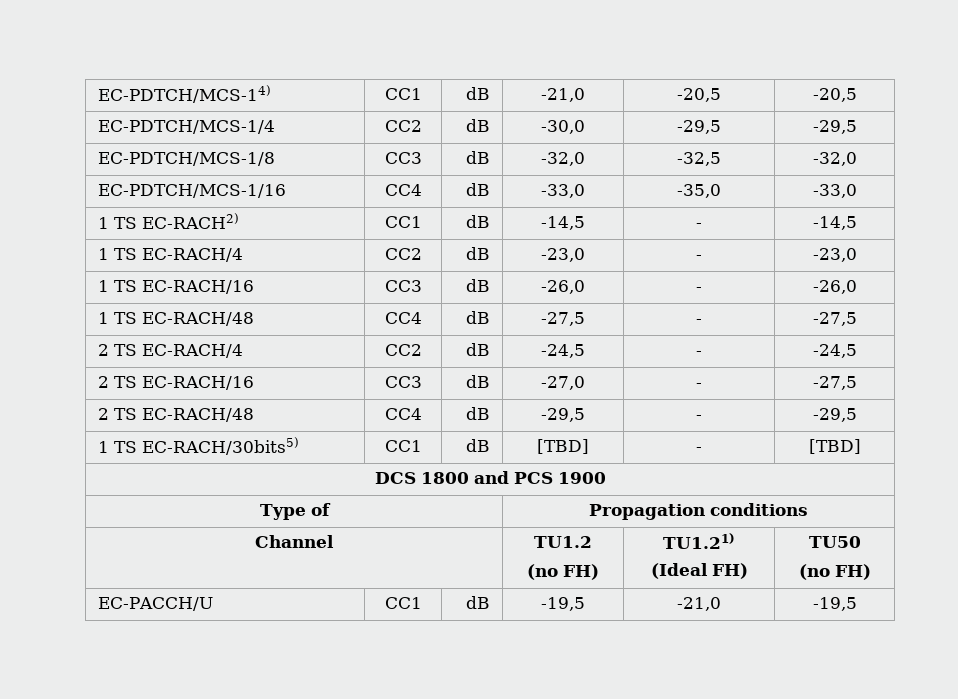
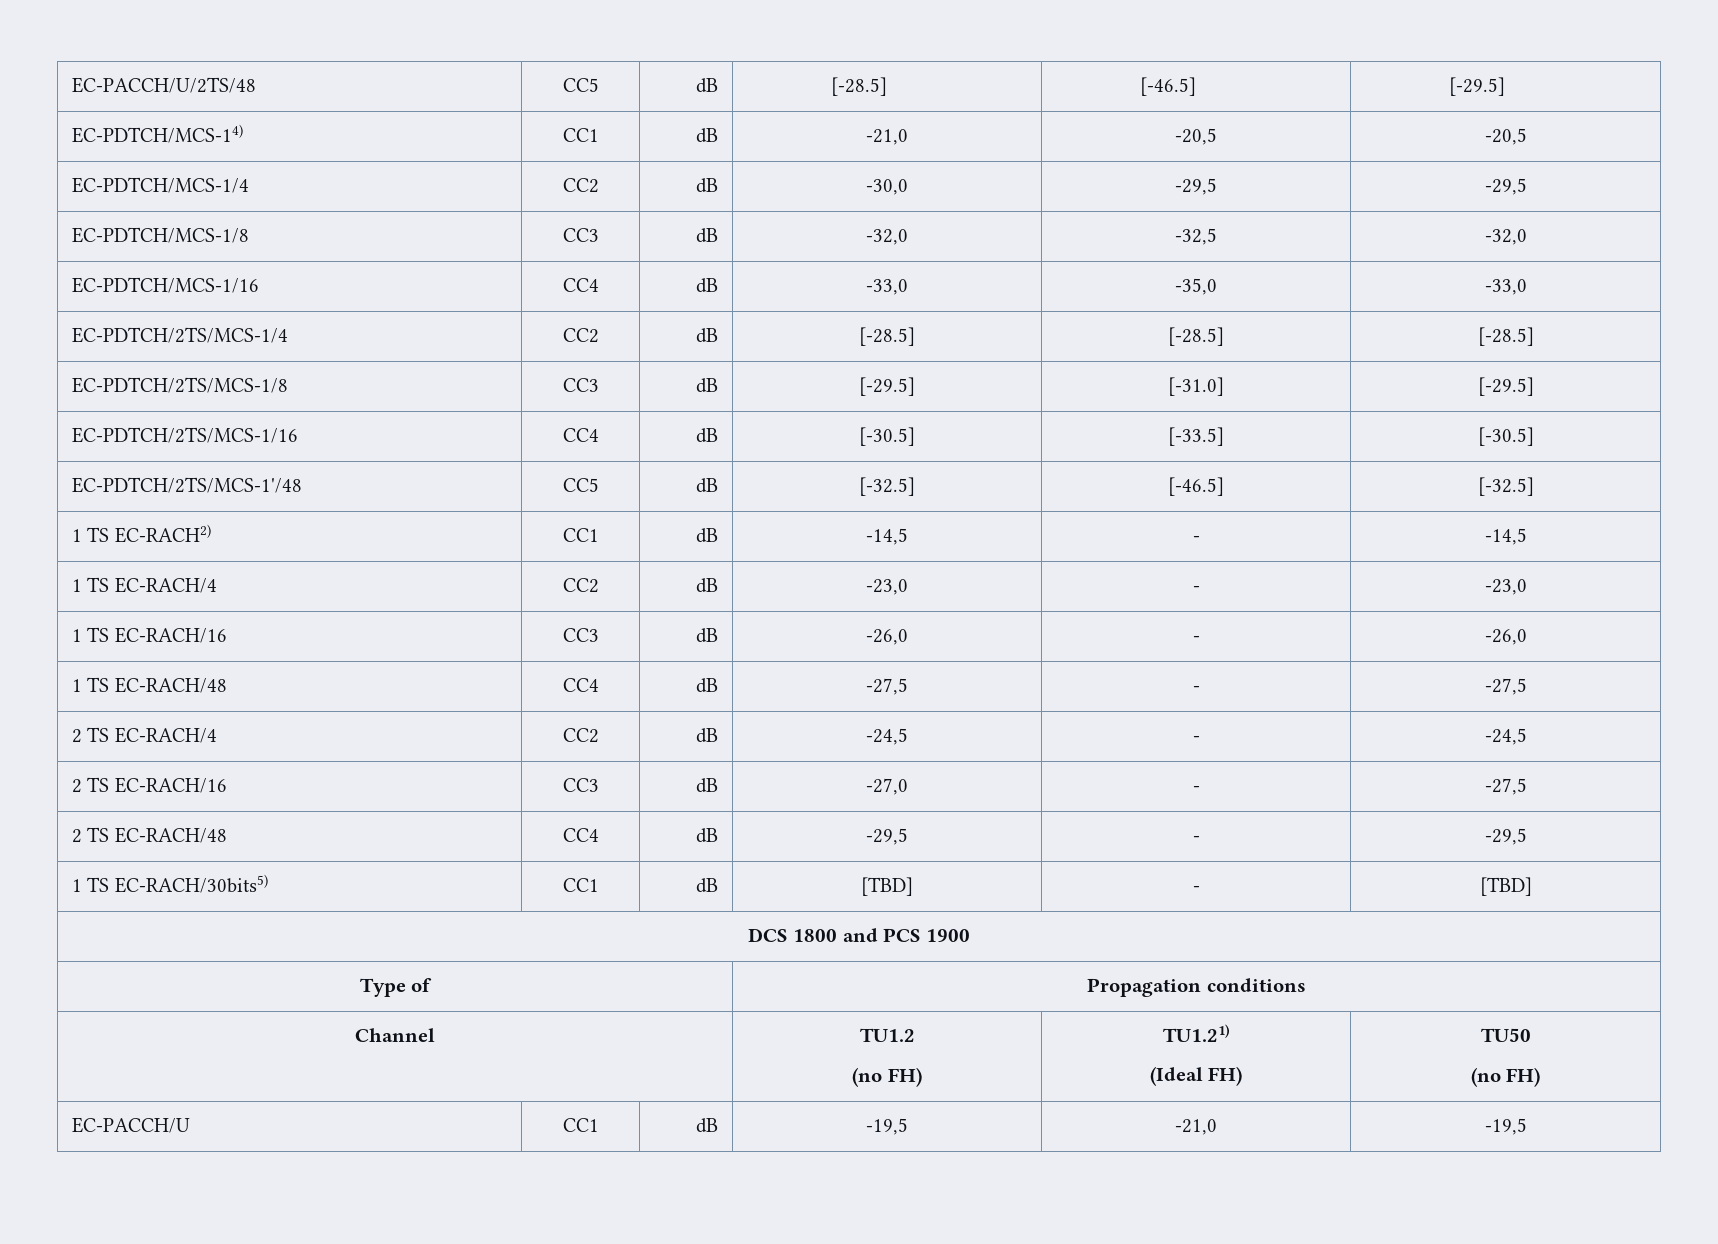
(97, 94) none -> [71,77,256,93] [562,78,599,92] [696,78,719,93] [830,77,887,96] [1139,77,1196,96] [1449,77,1506,96] EC-PACCH/U/2TS/48 | CC5 | dB | [-28.5] | [-46.5] | [-29.5] //
(857, 191) none -> [71,327,288,343] [562,328,599,343] [696,328,719,343] [859,327,915,346] [1168,327,1224,346] [1477,327,1534,346] [71,377,288,393] [562,378,599,392] [696,378,719,393] [859,377,915,396] [1168,377,1224,396] [1477,377,1534,396] [71,427,298,443] [562,428,599,442] [696,428,719,443] [859,427,915,446] [1168,427,1224,446] [1477,427,1534,446] [71,477,302,493] [562,478,599,492] [696,478,719,493] [859,477,915,496] [1168,477,1224,496] [1477,477,1534,496] // EC-PDTCH/2TS/MCS-1/4 | CC2 | dB | [-28.5] | [-28.5] | [-28.5] // EC-PDTCH/2TS/MCS-1/8 | CC3 | dB | [-29.5] | [-31.0] | [-29.5] // EC-PDTCH/2TS/MCS-1/16 | CC4 | dB | [-30.5] | [-33.5] | [-30.5] // EC-PDTCH/2TS/MCS-1'/48 | CC5 | dB | [-32.5] | [-46.5] | [-32.5]

